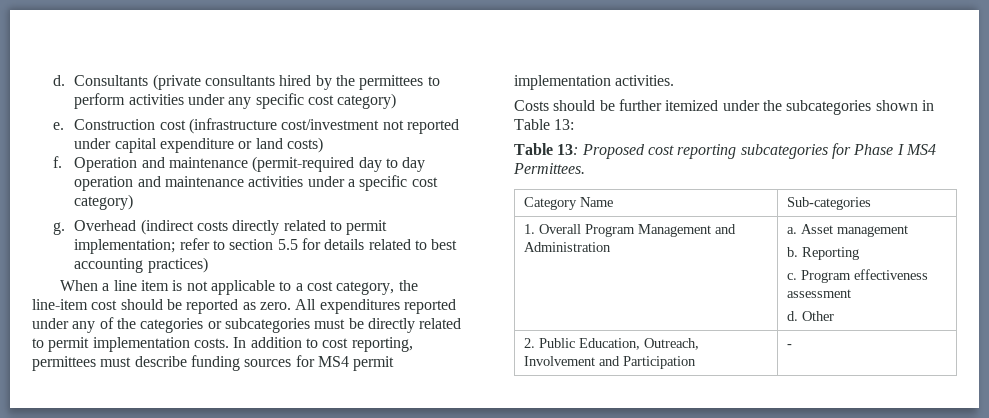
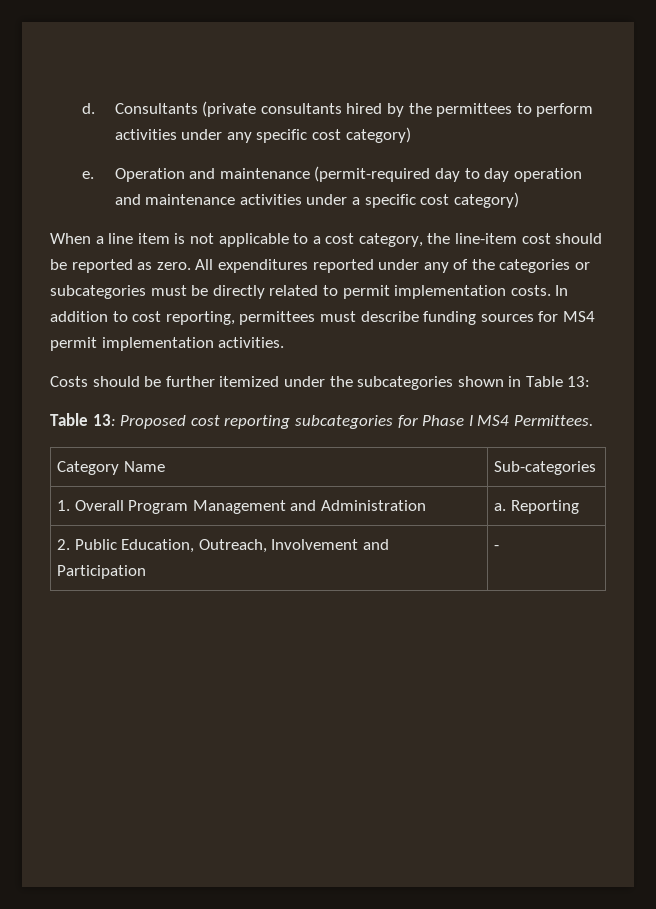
[74,118,459,134] [74,137,323,153] [53,156,63,168] Construction cost (infrastructure cost/investment not reported under capital expenditure or land costs) // f. -> (95, 175) none
[53,219,388,235] [74,238,458,254] [74,257,208,273] // g. Overhead (indirect costs directly related to permit implementation; refer to section 5.5 for details related to best accounting practices) -> (519, 200) none
[801,224,909,237] [787,247,860,260] [787,269,929,283] [787,289,852,298] [787,311,835,321] Asset management // b. Reporting // c. Program effectiveness assessment // d. Other -> [510,500,579,514] Reporting

